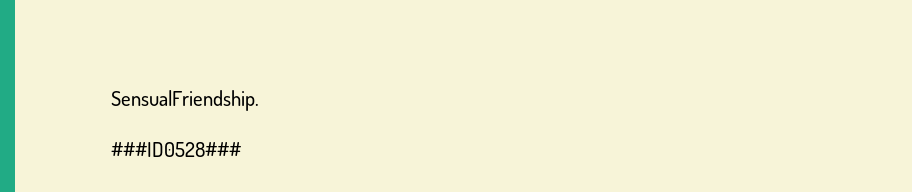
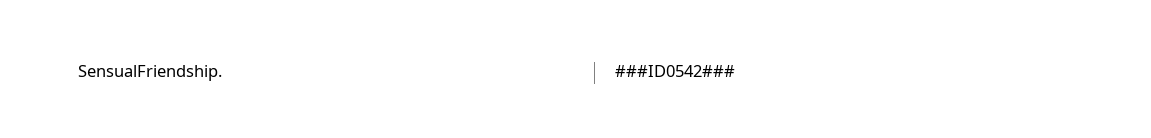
[111,142,241,157] ###ID0528### -> [615,65,735,77] ###ID0542###

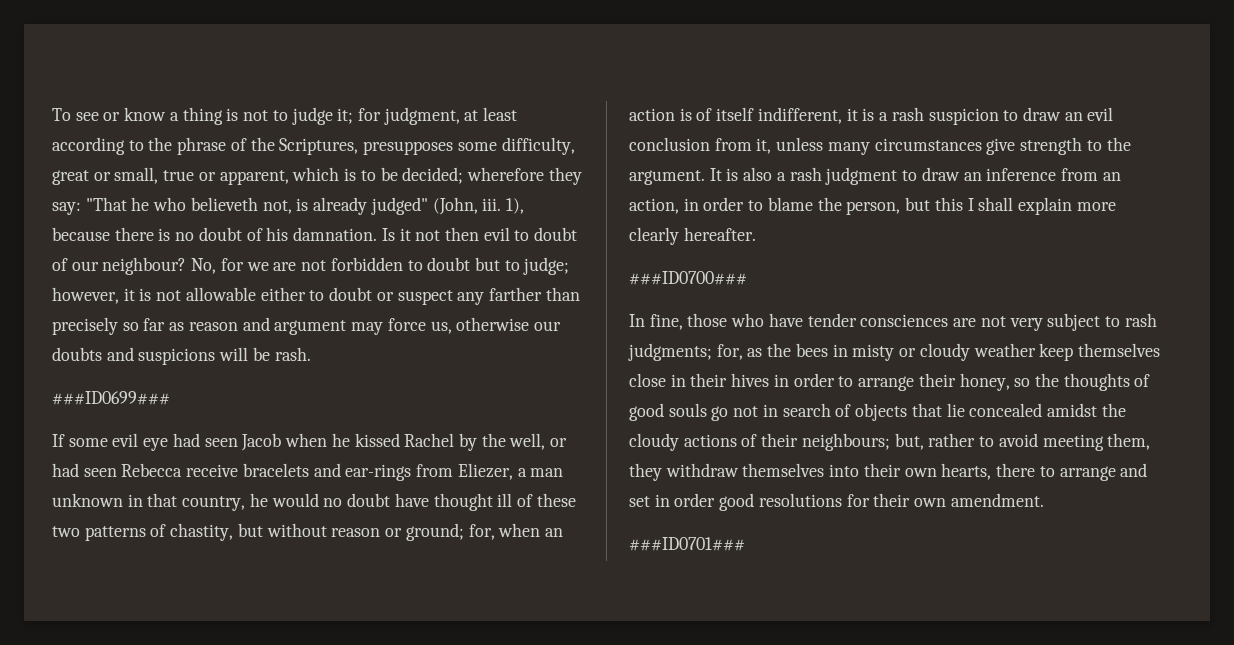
[78,65,222,81] [615,65,735,77] SensualFriendship. // ###ID0542### -> [52,107,518,125] [52,137,575,155] [52,167,582,185] [52,197,524,215] [52,227,578,241] [52,257,570,275] [52,287,580,305] [52,317,561,335] [52,347,311,365] [52,391,170,405] [52,433,568,451] [52,463,564,481] [52,493,576,511] [52,523,563,541] [629,107,1114,125] [629,137,1131,155] [629,167,1121,185] [629,197,1116,215] [629,227,756,245] [629,271,747,285] [629,313,1157,331] [628,343,1160,361] [629,373,1151,391] [629,403,1126,421] [629,433,1151,451] [629,463,1148,481] [629,493,1044,511] [629,537,745,551] To see or know a thing is not to judge it; for judgment, at least according to the phrase of the Scriptures, presupposes some difficulty, great or small, true or apparent, which is to be decided; wherefore they say: "That he who believeth not, is already judged" (John, iii. 1), because there is no doubt of his damnation. Is it not then evil to doubt of our neighbour? No, for we are not forbidden to doubt but to judge; however, it is not allowable either to doubt or suspect any farther than precisely so far as reason and argument may force us, otherwise our doubts and suspicions will be rash. // ###ID0699### // If some evil eye had seen Jacob when he kissed Rachel by the well, or had seen Rebecca receive bracelets and ear-rings from Eliezer, a man unknown in that country, he would no doubt have thought ill of these two patterns of chastity, but without reason or ground; for, when an action is of itself indifferent, it is a rash suspicion to draw an evil conclusion from it, unless many circumstances give strength to the argument. It is also a rash judgment to draw an inference from an action, in order to blame the person, but this I shall explain more clearly hereafter. // ###ID0700### // In fine, those who have tender consciences are not very subject to rash judgments; for, as the bees in misty or cloudy weather keep themselves close in their hives in order to arrange their honey, so the thoughts of good souls go not in search of objects that lie concealed amidst the cloudy actions of their neighbours; but, rather to avoid meeting them, they withdraw themselves into their own hearts, there to arrange and set in order good resolutions for their own amendment. // ###ID0701###

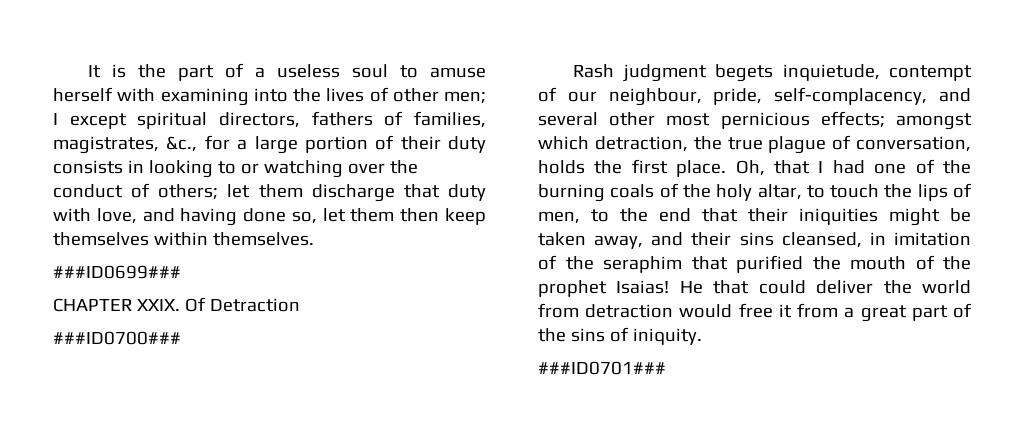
[52,107,518,125] [52,137,575,155] [52,167,582,185] [52,197,524,215] [52,227,578,241] [52,257,570,275] [52,287,580,305] [52,317,561,335] [52,347,311,365] [52,391,170,405] [52,433,568,451] [52,463,564,481] [52,493,576,511] [52,523,563,541] [629,107,1114,125] [629,137,1131,155] [629,167,1121,185] [629,197,1116,215] [629,227,756,245] [629,271,747,285] [629,313,1157,331] [628,343,1160,361] [629,373,1151,391] [629,403,1126,421] [629,433,1151,451] [629,463,1148,481] [629,493,1044,511] To see or know a thing is not to judge it; for judgment, at least according to the phrase of the Scriptures, presupposes some difficulty, great or small, true or apparent, which is to be decided; wherefore they say: "That he who believeth not, is already judged" (John, iii. 1), because there is no doubt of his damnation. Is it not then evil to doubt of our neighbour? No, for we are not forbidden to doubt but to judge; however, it is not allowable either to doubt or suspect any farther than precisely so far as reason and argument may force us, otherwise our doubts and suspicions will be rash. // ###ID0699### // If some evil eye had seen Jacob when he kissed Rachel by the well, or had seen Rebecca receive bracelets and ear-rings from Eliezer, a man unknown in that country, he would no doubt have thought ill of these two patterns of chastity, but without reason or ground; for, when an action is of itself indifferent, it is a rash suspicion to draw an evil conclusion from it, unless many circumstances give strength to the argument. It is also a rash judgment to draw an inference from an action, in order to blame the person, but this I shall explain more clearly hereafter. // ###ID0700### // In fine, those who have tender consciences are not very subject to rash judgments; for, as the bees in misty or cloudy weather keep themselves close in their hives in order to arrange their honey, so the thoughts of good souls go not in search of objects that lie concealed amidst the cloudy actions of their neighbours; but, rather to avoid meeting them, they withdraw themselves into their own hearts, there to arrange and set in order good resolutions for their own amendment. -> [88,63,487,81] [53,87,486,106] [53,111,486,129] [53,135,486,154] [53,160,418,178] [53,183,486,202] [53,208,486,226] [53,232,314,246] [53,265,181,279] [53,297,300,312] [53,331,181,345] [573,64,972,82] [538,87,971,106] [538,111,972,130] [538,135,971,154] [538,159,971,177] [538,183,972,202] [538,208,971,226] [538,232,971,249] [538,255,971,273] [538,280,972,297] [538,303,972,322] [538,327,702,345] It is the part of a useless soul to amuse herself with examining into the lives of other men; I except spiritual directors, fathers of families, magistrates, &c., for a large portion of their duty consists in looking to or watching over the conduct of others; let them discharge that duty with love, and having done so, let them then keep themselves within themselves. // ###ID0699### // CHAPTER XXIX. Of Detraction // ###ID0700### // Rash judgment begets inquietude, contempt of our neighbour, pride, self-complacency, and several other most pernicious effects; amongst which detraction, the true plague of conversation, holds the first place. Oh, that I had one of the burning coals of the holy altar, to touch the lips of men, to the end that their iniquities might be taken away, and their sins cleansed, in imitation of the seraphim that purified the mouth of the prophet Isaias! He that could deliver the world from detraction would free it from a great part of the sins of iniquity.

